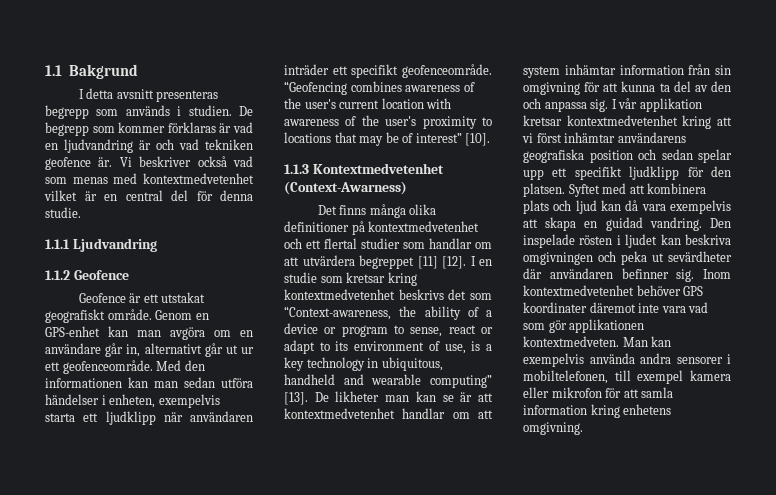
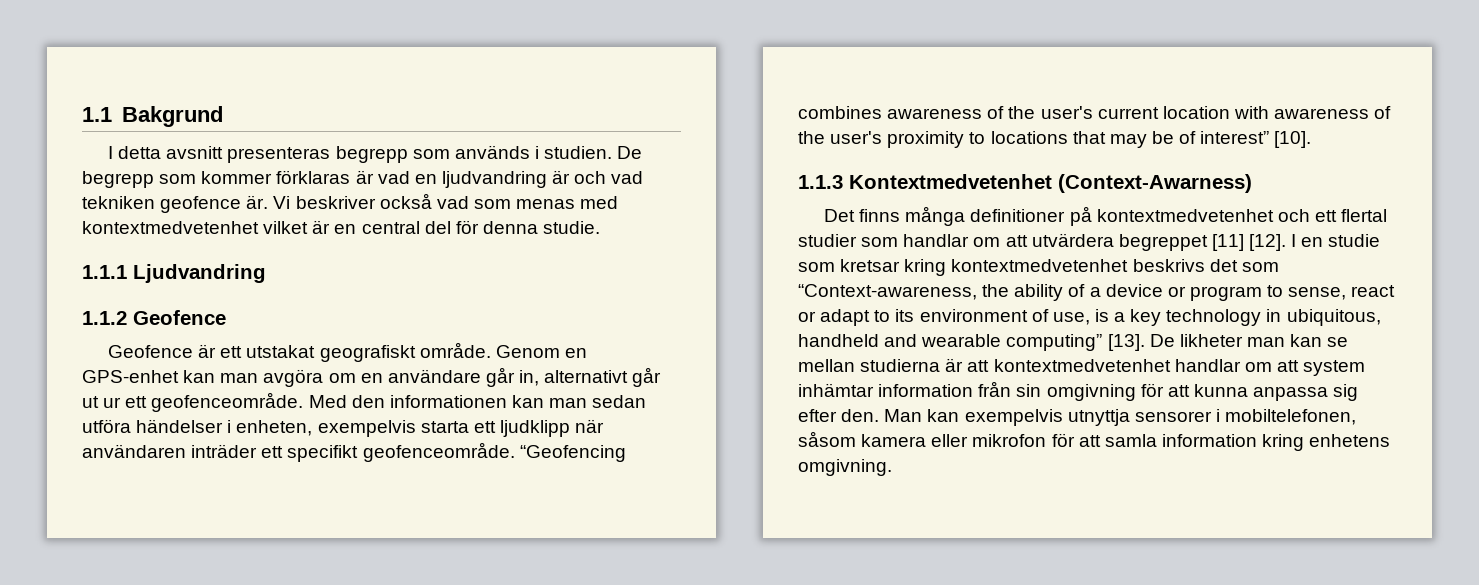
[409,204,437,215] olika -> (966, 216) none
(454, 398) none -> [798,359,941,372] mellan studierna
[659,81,731,92] [523,98,702,112] [523,115,732,129] [522,132,686,143] [523,149,732,163] [523,166,731,180] [523,183,707,197] [523,200,731,214] [523,217,731,231] [523,234,731,248] [523,251,732,265] [523,268,731,282] [523,285,704,296] [523,302,709,313] [523,319,645,333] [523,336,619,347] ta del av den och anpassa sig. I vår applikation kretsar kontextmedvetenhet kring att vi först inhämtar användarens geografiska position och sedan spelar upp ett specifikt ljudklipp för den platsen. Syftet med att kombinera plats och ljud kan då vara exempelvis att skapa en guidad vandring. Den inspelade rösten i ljudet kan beskriva omgivningen och peka ut sevärdheter där användaren befinner sig. Inom kontextmedvetenhet behöver GPS koordinater däremot inte vara vad som gör applikationen kontextmedveten. -> [1253,384,1359,401] [798,409,880,422] anpassa sig efter den.
[589,353,671,364] använda andra -> [1067,409,1130,426] utnyttja
[614,370,684,384] till exempel -> [798,431,856,447] såsom

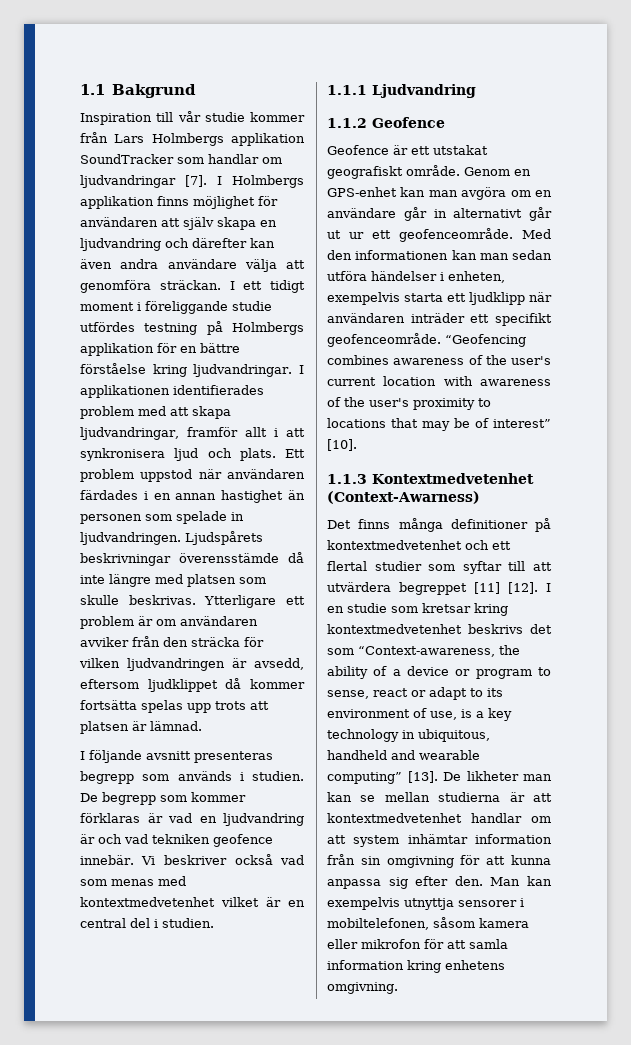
[108,146,162,159] I detta -> [80,111,305,125] [80,132,305,146] [80,154,282,164] [80,175,304,188] [80,196,278,209] [80,217,277,230] [80,238,275,251] [80,259,305,272] [80,280,305,293] [80,301,272,314] [80,321,304,335] [80,343,240,356] [80,363,304,377] [80,385,264,398] [80,406,231,419] [80,427,305,440] [80,448,305,461] [80,469,305,482] [80,490,305,503] [80,511,244,524] [80,531,263,545] [80,552,304,566] [80,574,266,587] [80,595,305,608] [80,616,258,629] [80,636,264,647] [79,658,304,671] [80,678,305,692] [80,700,269,713] [80,721,202,734] [80,750,142,763] Inspiration till vår studie kommer från Lars Holmbergs applikation SoundTracker som handlar om ljudvandringar [7]. I Holmbergs applikation finns möjlighet för användaren att själv skapa en ljudvandring och därefter kan även andra användare välja att genomföra sträckan. I ett tidigt moment i föreliggande studie utfördes testning på Holmbergs applikation för en bättre förståelse kring ljudvandringar. I applikationen identifierades problem med att skapa ljudvandringar, framför allt i att synkronisera ljud och plats. Ett problem uppstod när användaren färdades i en annan hastighet än personen som spelade in ljudvandringen. Ljudspårets beskrivningar överensstämde då inte längre med platsen som skulle beskrivas. Ytterligare ett problem är om användaren avviker från den sträcka för vilken ljudvandringen är avsedd, eftersom ljudklippet då kommer fortsätta spelas upp trots att platsen är lämnad. // I följande
[246,195,269,209] är. -> [80,855,134,865] innebär.
[455,220,601,234] för denna studie. -> [154,918,214,928] i studien.
[519,370,540,386] in, -> [433,209,447,218] in
[903,234,1001,247] handlar om -> [462,561,526,574] syftar till

